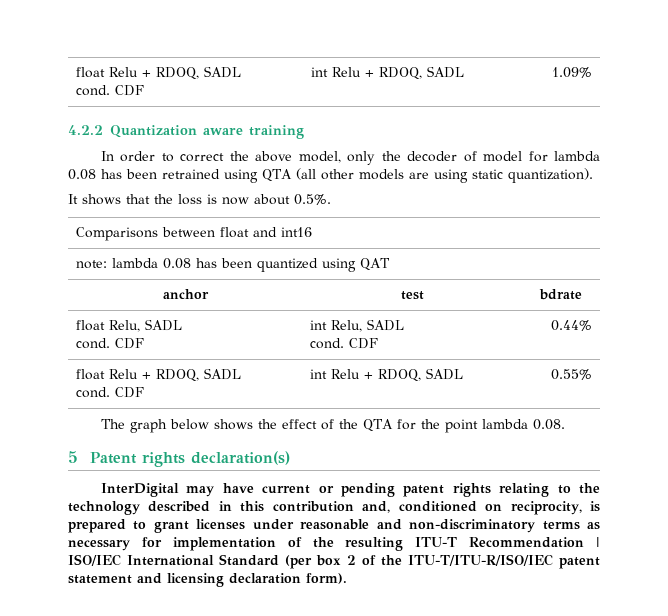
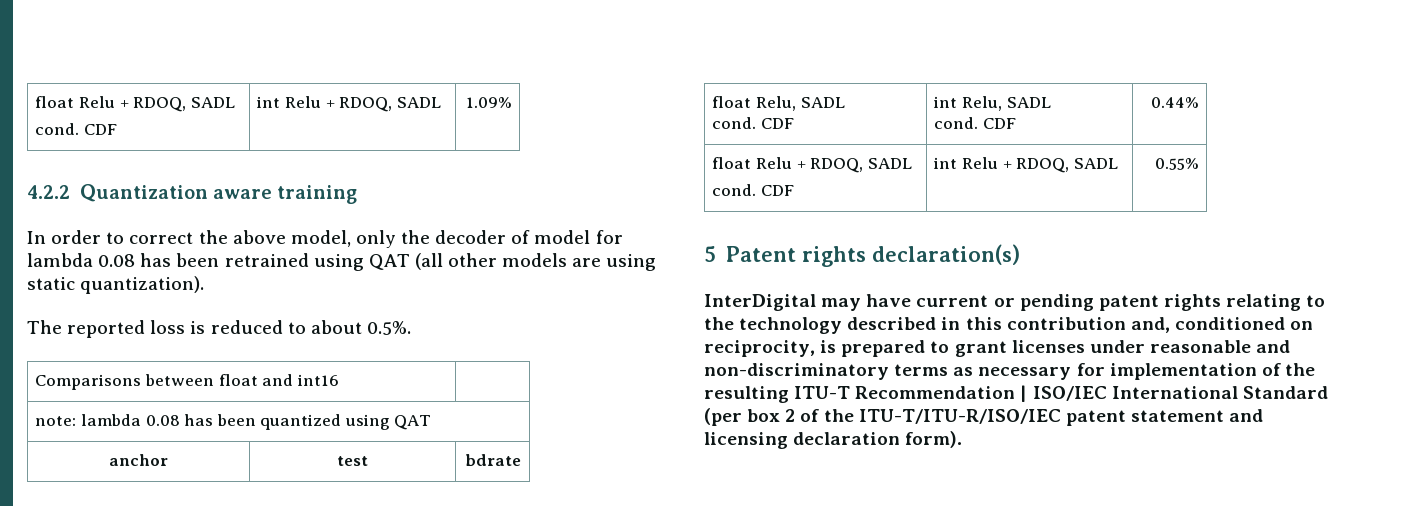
[262,169,292,182] QTA -> [368,254,410,270] QAT
[68,194,249,205] It shows that the loss is now -> [27,320,306,338] The reported loss is reduced to
[101,419,566,433] // The graph below shows the effect of the QTA for the point lambda 0.08. -> (1199, 164) none

